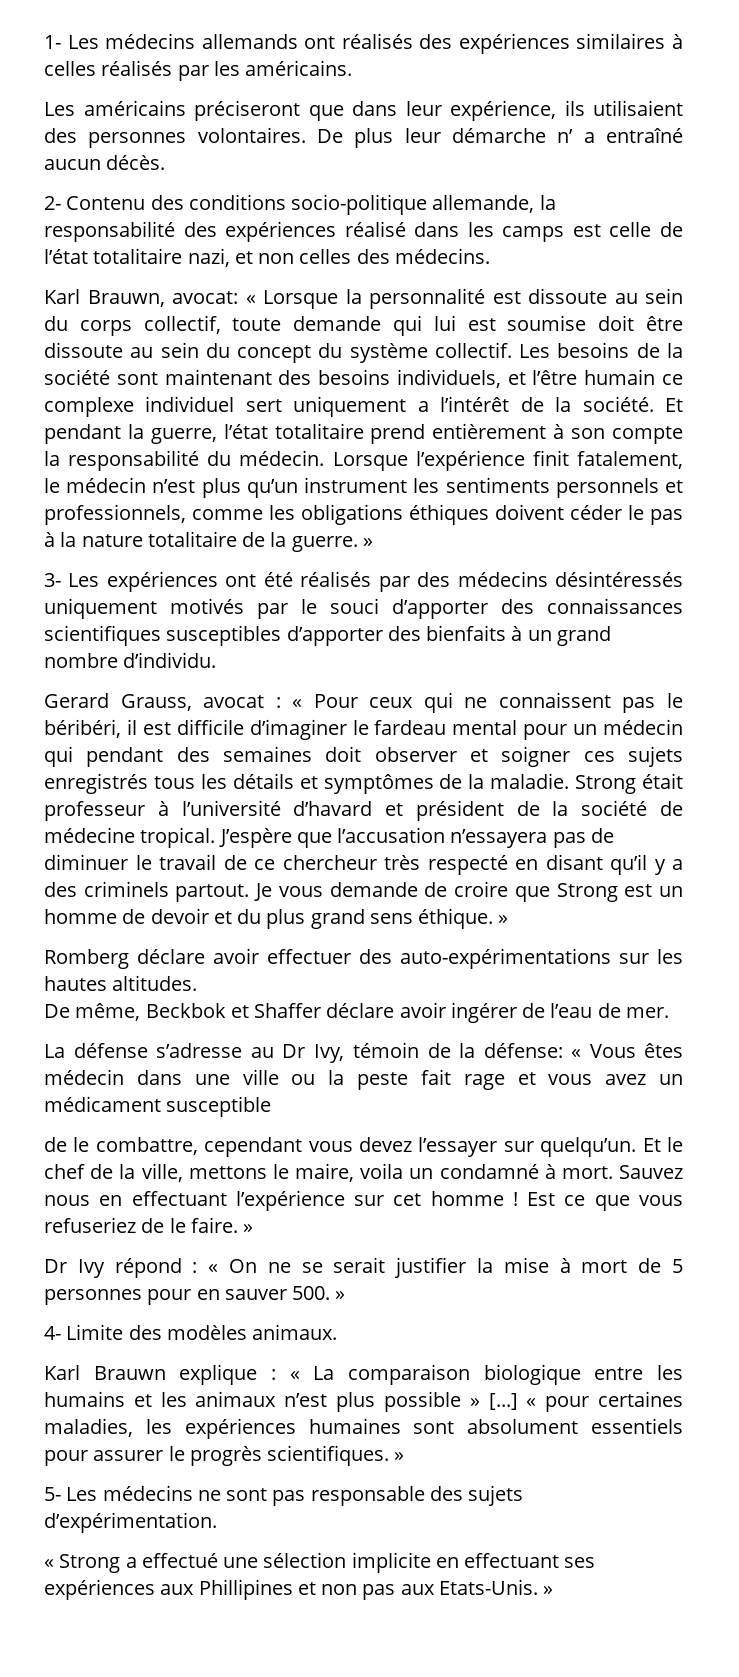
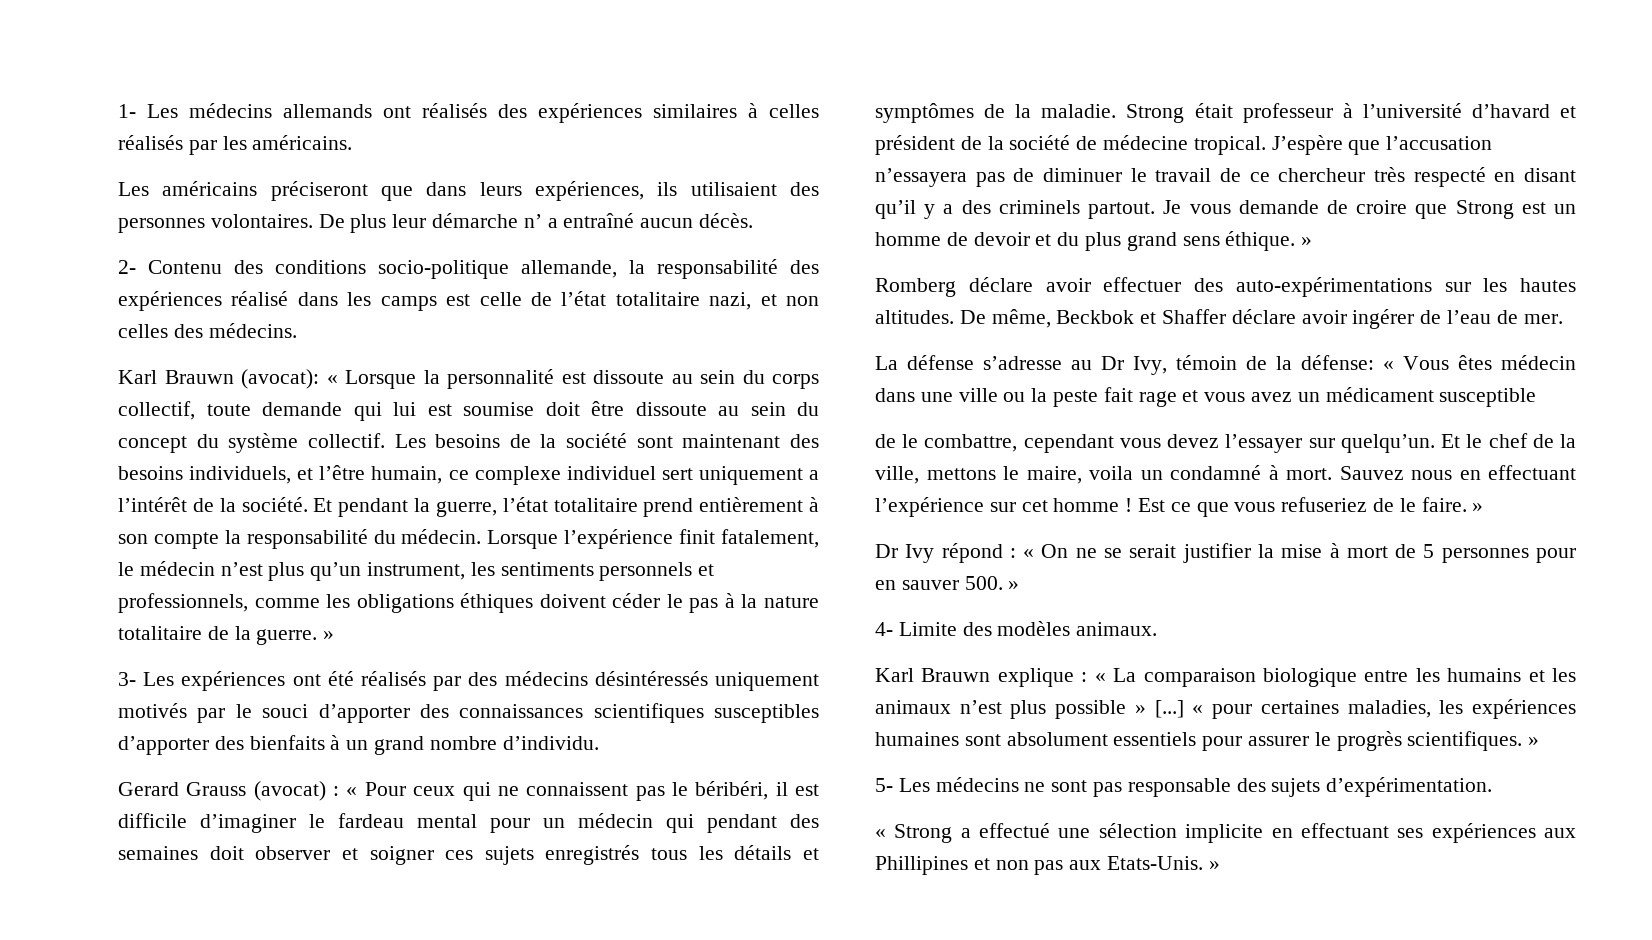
[405,100,556,121] leur expérience, -> [479,181,644,201] leurs expériences,
[87,290,238,307] Brauwn, avocat: -> [164,369,319,389] Brauwn (avocat):
[584,369,656,385] humain -> [371,466,443,484] humain,
[304,477,408,493] instrument -> [367,562,466,580] instrument,
[120,694,265,711] Grauss, avocat -> [186,781,326,801] Grauss (avocat)
(198, 983) // -> (954, 317) none

